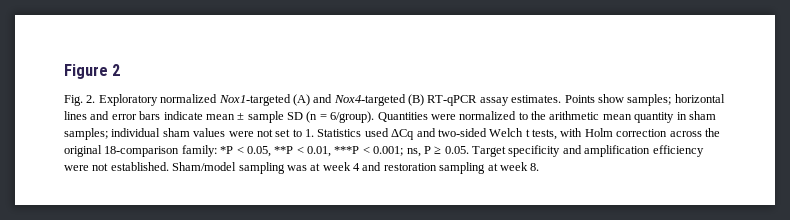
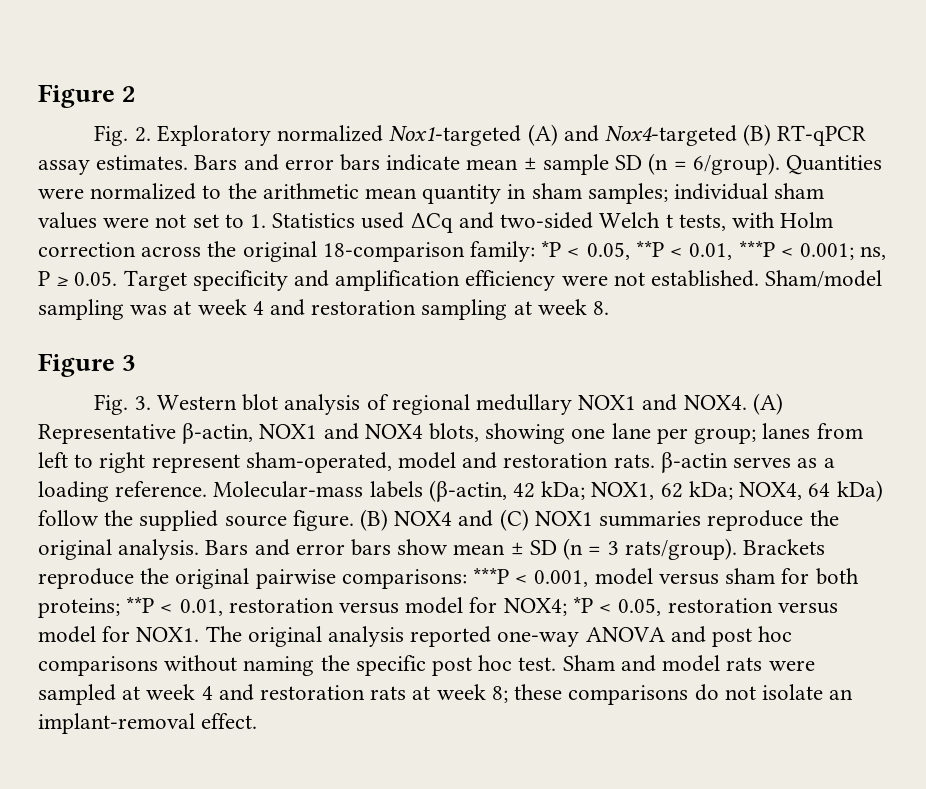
[564,94,725,106] [64,111,87,120] Points show samples; horizontal lines -> [194,155,238,170] Bars
(540, 167) none -> [38,353,137,377] [94,393,783,415] [38,423,863,444] [38,452,835,473] [38,480,883,502] [38,509,839,531] [38,538,825,560] [38,567,859,589] [38,596,838,618] [38,626,793,647] [38,655,815,676] [38,684,854,705] [38,713,258,734] // Figure 3 // Fig. 3. Western blot analysis of regional medullary NOX1 and NOX4. (A) Representative β-actin, NOX1 and NOX4 blots, showing one lane per group; lanes from left to right represent sham-operated, model and restoration rats. β-actin serves as a loading reference. Molecular-mass labels (β-actin, 42 kDa; NOX1, 62 kDa; NOX4, 64 kDa) follow the supplied source figure. (B) NOX4 and (C) NOX1 summaries reproduce the original analysis. Bars and error bars show mean ± SD (n = 3 rats/group). Brackets reproduce the original pairwise comparisons: ***P < 0.001, model versus sham for both proteins; **P < 0.01, restoration versus model for NOX4; *P < 0.05, restoration versus model for NOX1. The original analysis reported one-way ANOVA and post hoc comparisons without naming the specific post hoc test. Sham and model rats were sampled at week 4 and restoration rats at week 8; these comparisons do not isolate an implant-removal effect.

